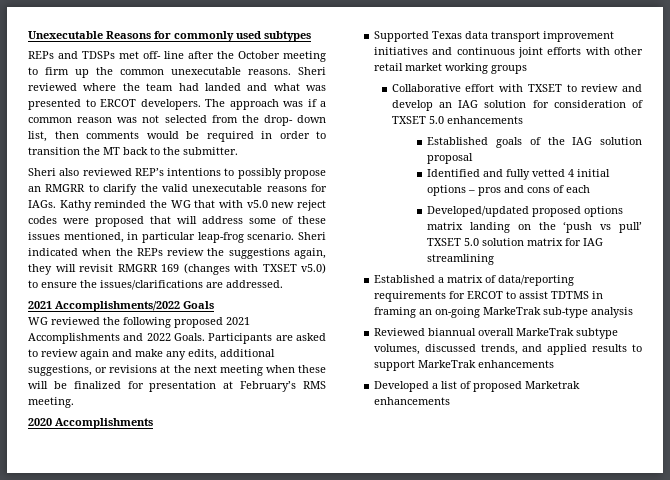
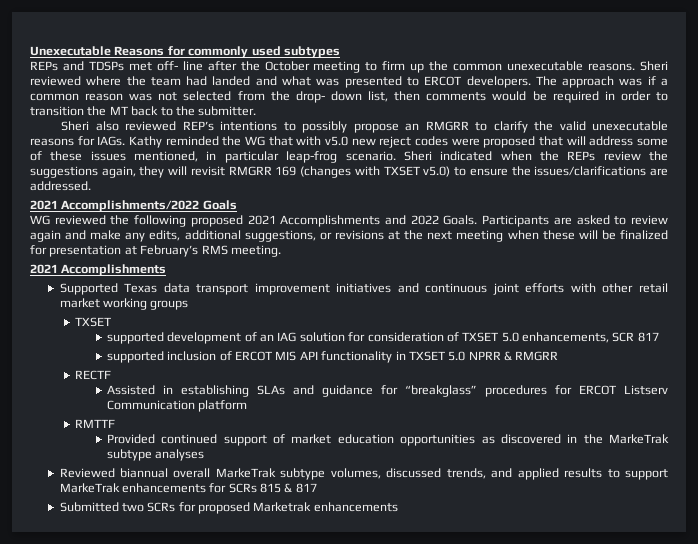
[28,418,52,426] 2020 -> [30,264,58,274] 2021
[391,84,642,92] [391,100,433,111] Collaborative effort with TXSET to review and develop -> [75,317,112,327] [106,332,257,344] TXSET // supported development of
[446,116,523,124] [427,137,642,148] [427,153,474,164] [427,169,611,180] [427,185,591,196] [427,206,624,217] [427,221,642,233] [427,238,604,246] [427,254,495,265] [373,275,574,286] [373,291,603,302] [373,307,633,318] enhancements // Established goals of the IAG solution proposal // Identified and fully vetted 4 initial options – pros and cons of each // Developed/updated proposed options matrix landing on the ‘push vs pull’ TXSET 5.0 solution matrix for IAG streamlining // Established a matrix of data/reporting requirements for ERCOT to assist TDTMS in framing an on-going MarkeTrak sub-type analysis -> [522,332,659,343] [106,351,559,363] [75,370,112,380] [106,385,668,397] [106,400,248,412] [75,419,116,428] [106,434,669,446] [106,449,205,461] enhancements, SCR 817 // supported inclusion of ERCOT MIS API functionality in TXSET 5.0 NPRR & RMGRR // RECTF // Assisted in establishing SLAs and guidance for “breakglass” procedures for ERCOT Listserv Communication platform // RMTTF // Provided continued support of market education opportunities as discovered in the MarkeTrak subtype analyses
[373,381,471,392] // Developed a list of -> [209,483,317,493] [59,502,196,512] for SCRs 815 & 817 // Submitted two SCRs for

